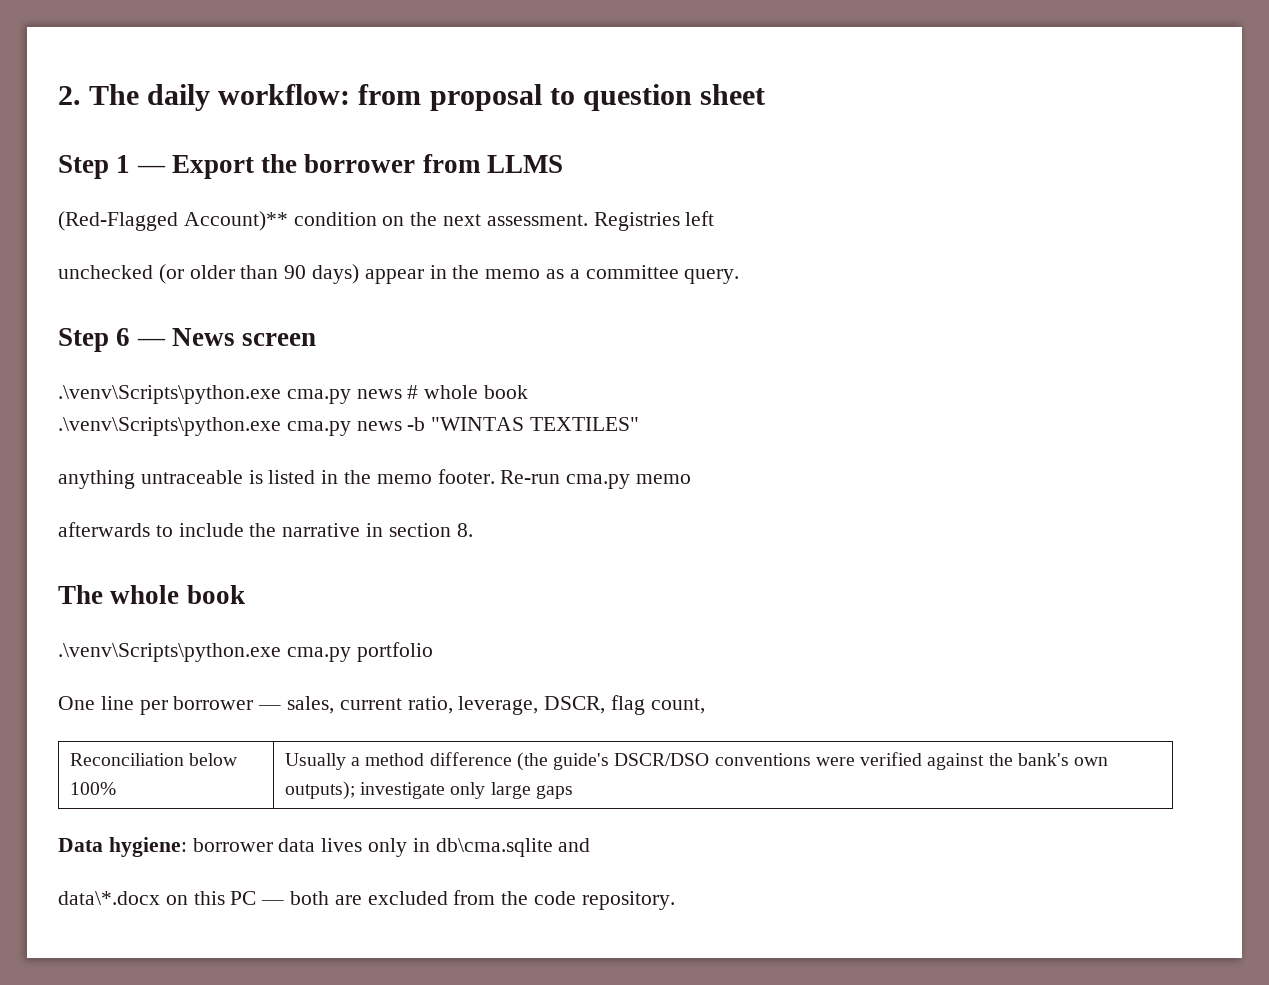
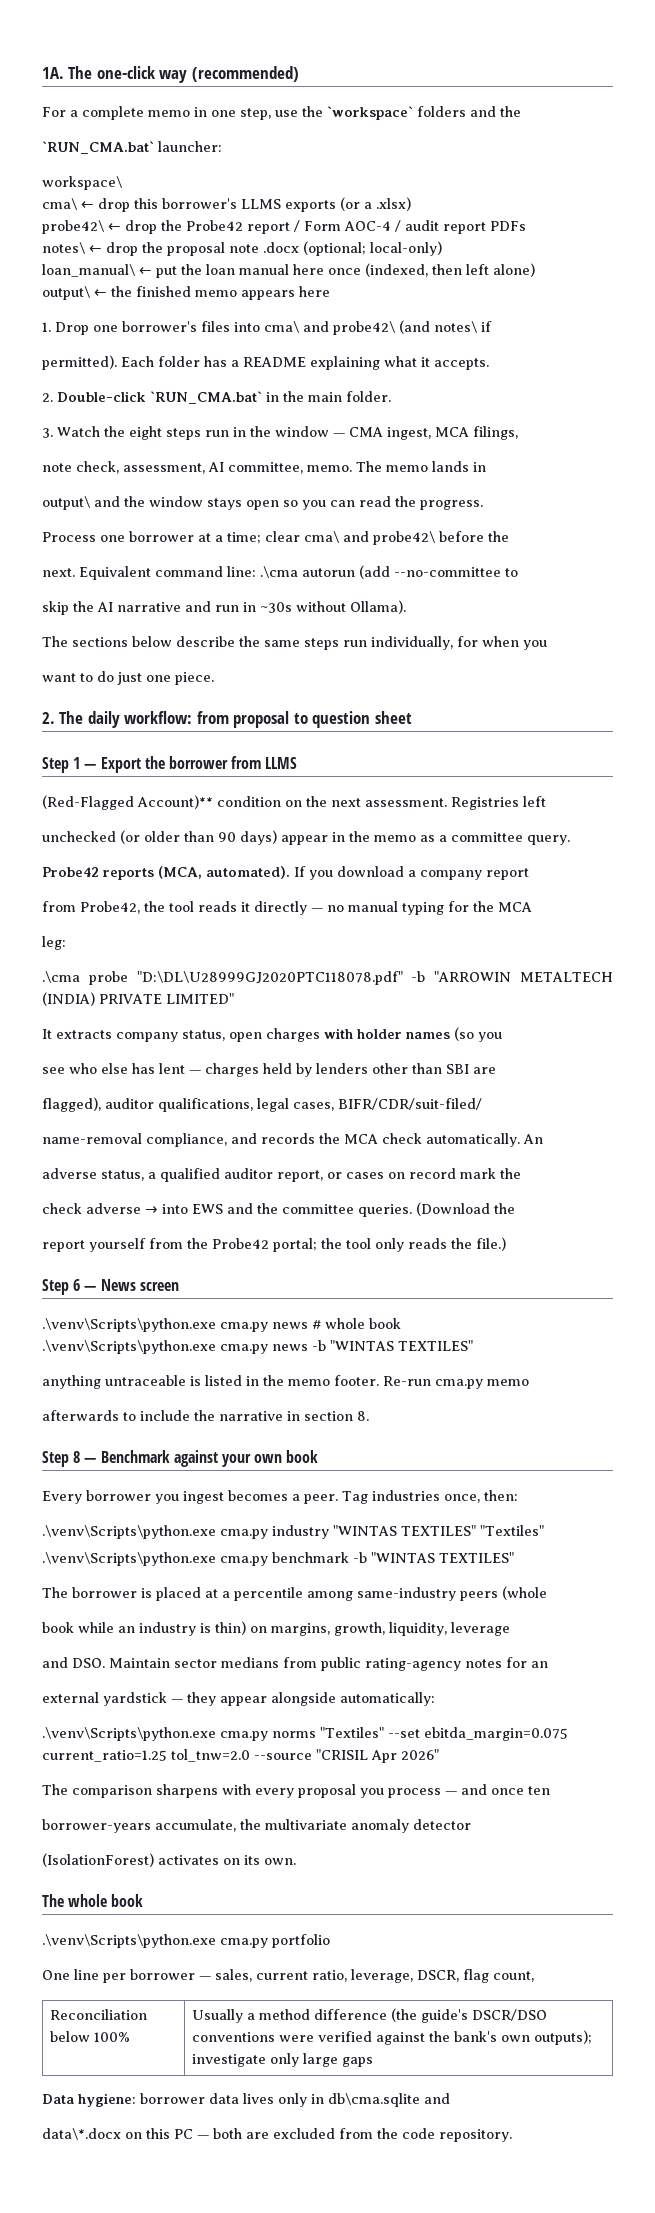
(58, 95) none -> [42,66,299,83] [42,106,521,120] [42,141,222,154] [42,176,122,190] [42,197,411,212] [42,220,526,234] [42,241,442,256] [42,263,535,278] [42,286,330,300] [42,320,492,335] [42,355,489,370] [42,391,391,404] [42,426,518,440] [42,461,486,474] [42,496,483,510] [42,531,509,545] [42,565,518,580] [42,600,406,615] [42,636,547,650] [42,671,214,685] 1A. The one-click way (recommended) // For a complete memo in one step, use the `workspace` folders and the // `RUN_CMA.bat` launcher: // workspace\ // cma\ ← drop this borrower's LLMS exports (or a .xlsx) // probe42\ ← drop the Probe42 report / Form AOC-4 / audit report PDFs // notes\ ← drop the proposal note .docx (optional; local-only) // loan_manual\ ← put the loan manual here once (indexed, then left alone) // output\ ← the finished memo appears here // 1. Drop one borrower's files into cma\ and probe42\ (and notes\ if // permitted). Each folder has a README explaining what it accepts. // 2. Double-click `RUN_CMA.bat` in the main folder. // 3. Watch the eight steps run in the window — CMA ingest, MCA filings, // note check, assessment, AI committee, memo. The memo lands in // output\ and the window stays open so you can read the progress. // Process one borrower at a time; clear cma\ and probe42\ before the // next. Equivalent command line: .\cma autorun (add --no-committee to // skip the AI narrative and run in ~30s without Ollama). // The sections below describe the same steps run individually, for when you // want to do just one piece. //
(740, 276) none -> [42,866,529,880] [42,901,532,915] [42,936,66,950] [42,971,614,985] [42,992,234,1006] [42,1027,502,1042] [42,1063,496,1077] [42,1097,482,1112] [42,1133,543,1147] [42,1168,521,1182] [42,1202,515,1217] [42,1237,506,1252] // Probe42 reports (MCA, automated). If you download a company report // from Probe42, the tool reads it directly — no manual typing for the MCA // leg: // .\cma probe "D:\DL\U28999GJ2020PTC118078.pdf" -b "ARROWIN METALTECH (INDIA) PRIVATE LIMITED" // It extracts company status, open charges with holder names (so you // see who else has lent — charges held by lenders other than SBI are // flagged), auditor qualifications, legal cases, BIFR/CDR/suit-filed/ // name-removal compliance, and records the MCA check automatically. An // adverse status, a qualified auditor report, or cases on record mark the // check adverse → into EWS and the committee queries. (Download the // report yourself from the Probe42 portal; the tool only reads the file.)
(473, 530) none -> [42,1450,319,1467] [42,1490,518,1504] [42,1525,544,1539] [42,1552,514,1566] [42,1586,547,1601] [42,1621,510,1636] [42,1657,548,1671] [42,1692,435,1706] [42,1727,568,1741] [42,1749,439,1763] [42,1784,550,1798] [42,1819,471,1833] [42,1853,296,1867] // Step 8 — Benchmark against your own book // Every borrower you ingest becomes a peer. Tag industries once, then: // .\venv\Scripts\python.exe cma.py industry "WINTAS TEXTILES" "Textiles" // .\venv\Scripts\python.exe cma.py benchmark -b "WINTAS TEXTILES" // The borrower is placed at a percentile among same-industry peers (whole // book while an industry is thin) on margins, growth, liquidity, leverage // and DSO. Maintain sector medians from public rating-agency notes for an // external yardstick — they appear alongside automatically: // .\venv\Scripts\python.exe cma.py norms "Textiles" --set ebitda_margin=0.075 current_ratio=1.25 tol_tnw=2.0 --source "CRISIL Apr 2026" // The comparison sharpens with every proposal you process — and once ten // borrower-years accumulate, the multivariate anomaly detector // (IsolationForest) activates on its own.

